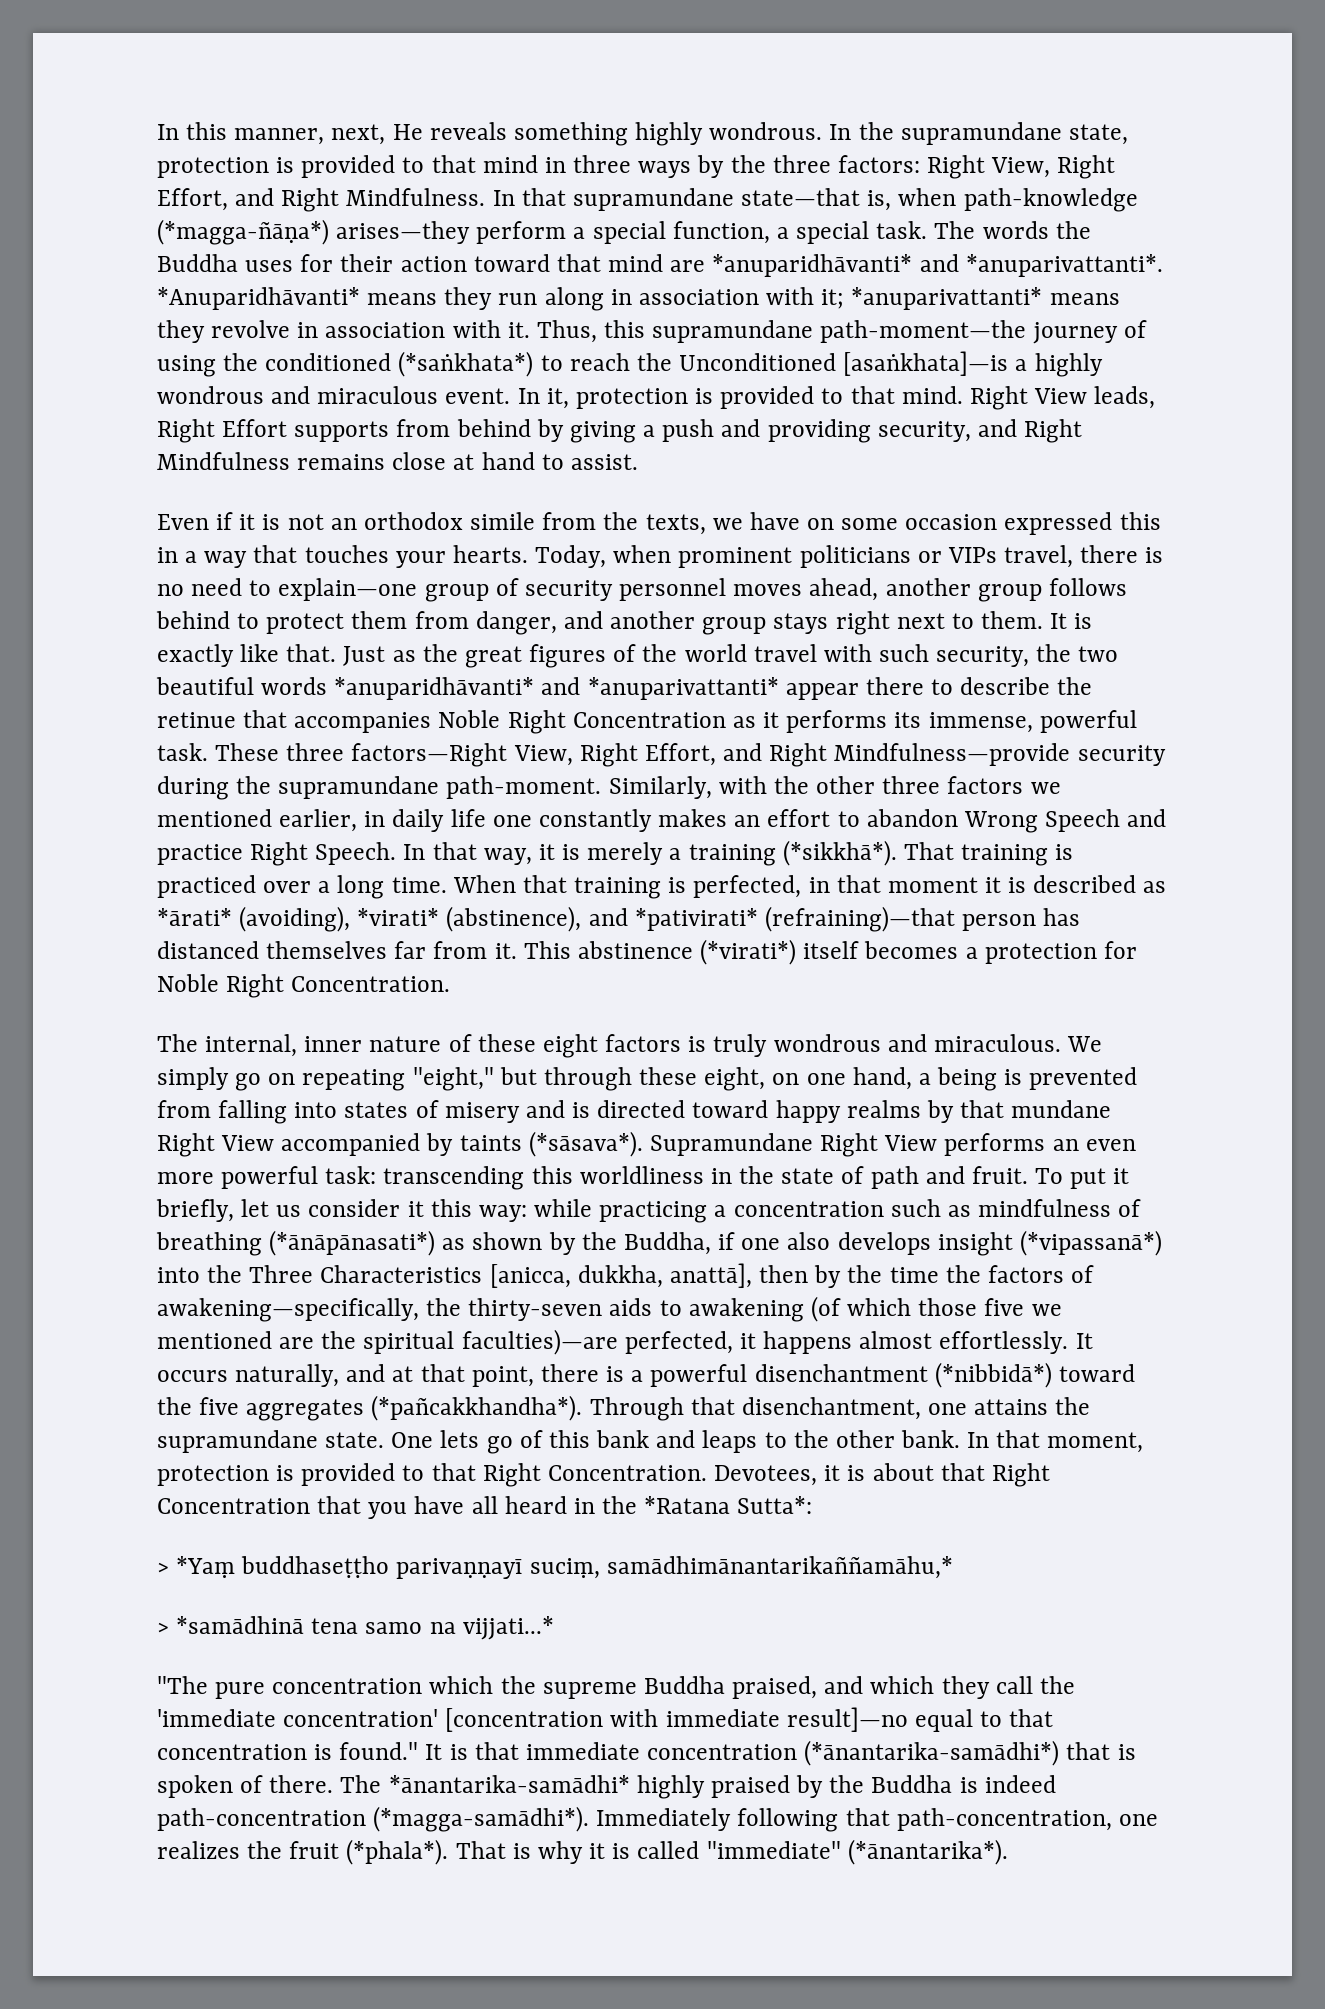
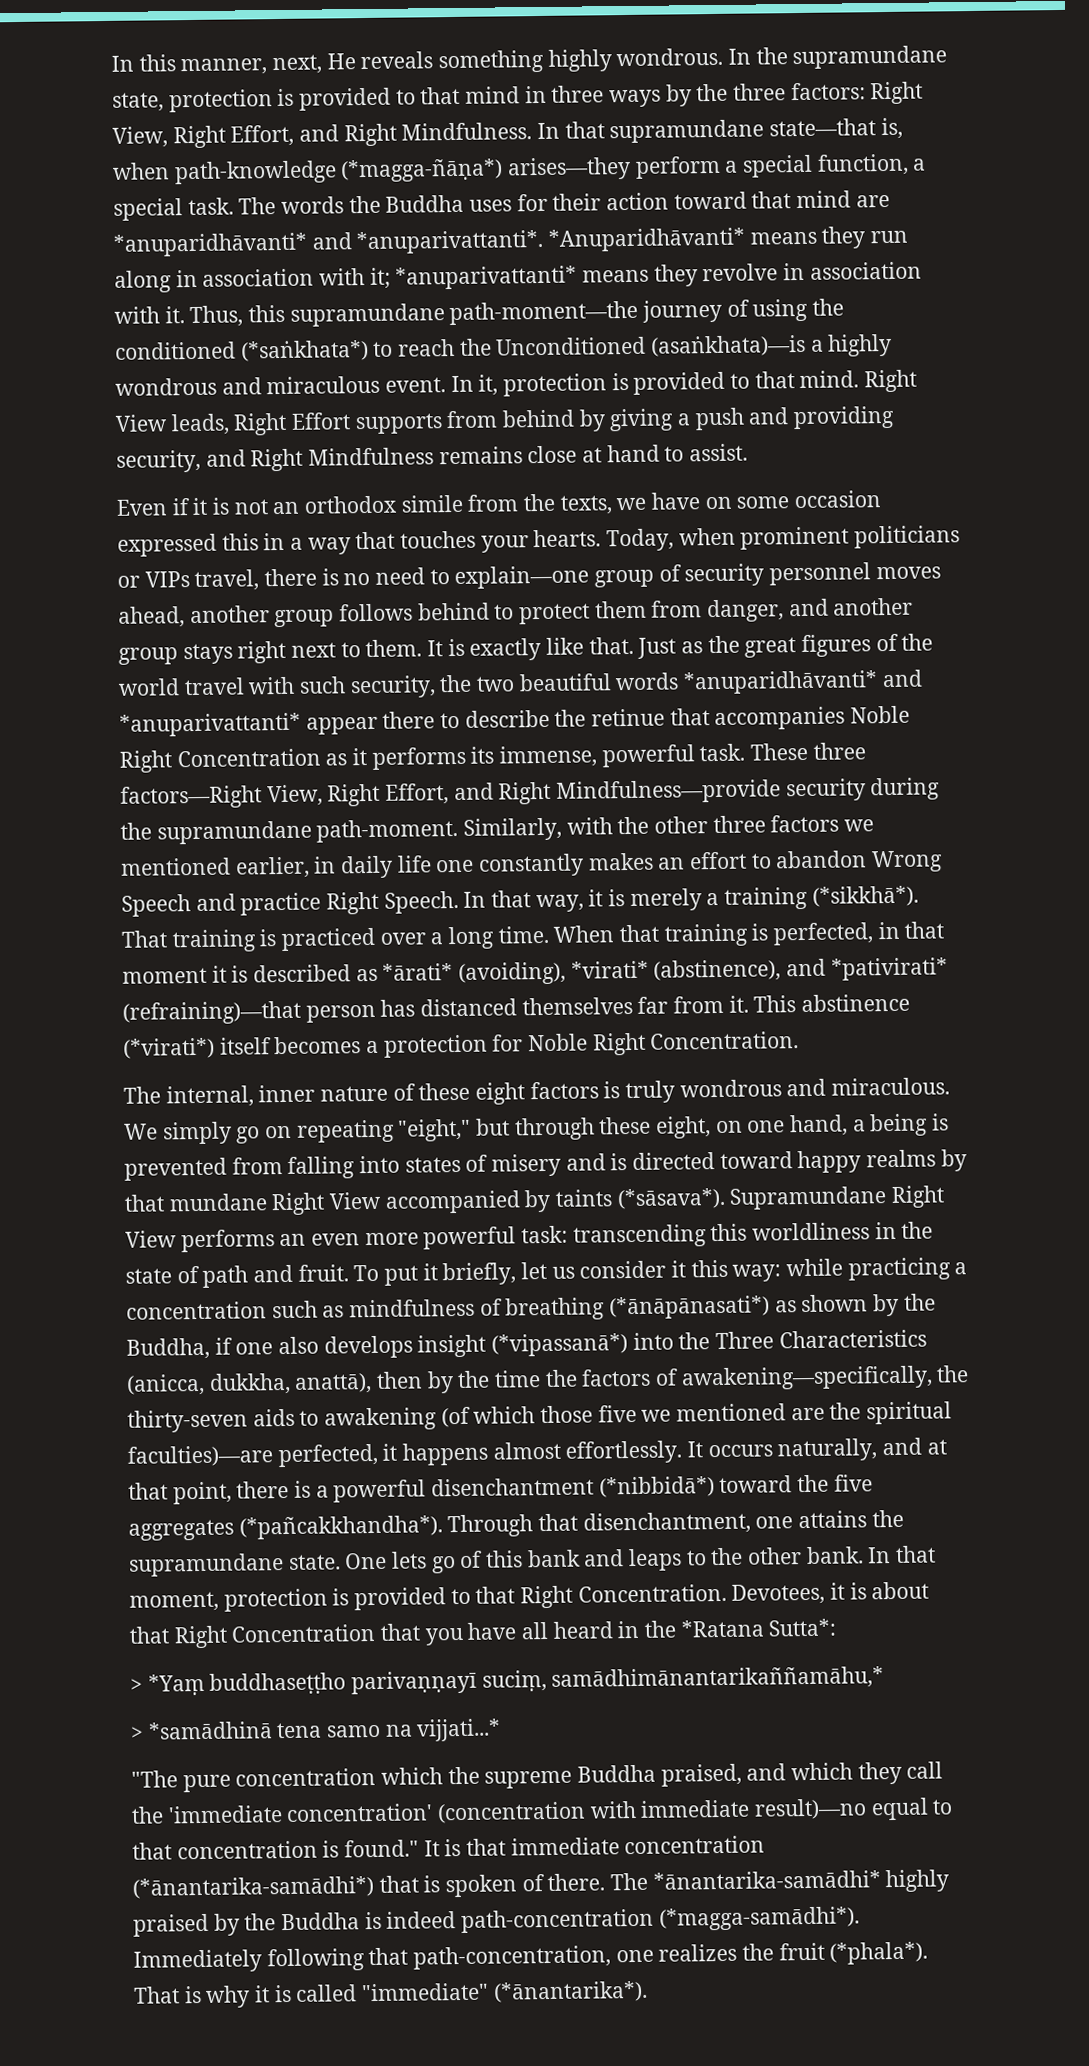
[843,351,1009,376] [asaṅkhata]—is -> [650,334,807,357] (asaṅkhata)—is
[489,1263,752,1288] [anicca, dukkha, anattā], -> [126,1372,373,1396] (anicca, dukkha, anattā),
[445,1708,604,1732] [concentration -> [437,1801,587,1824] (concentration
[786,1707,908,1732] result]—no -> [754,1798,868,1820] result)—no

